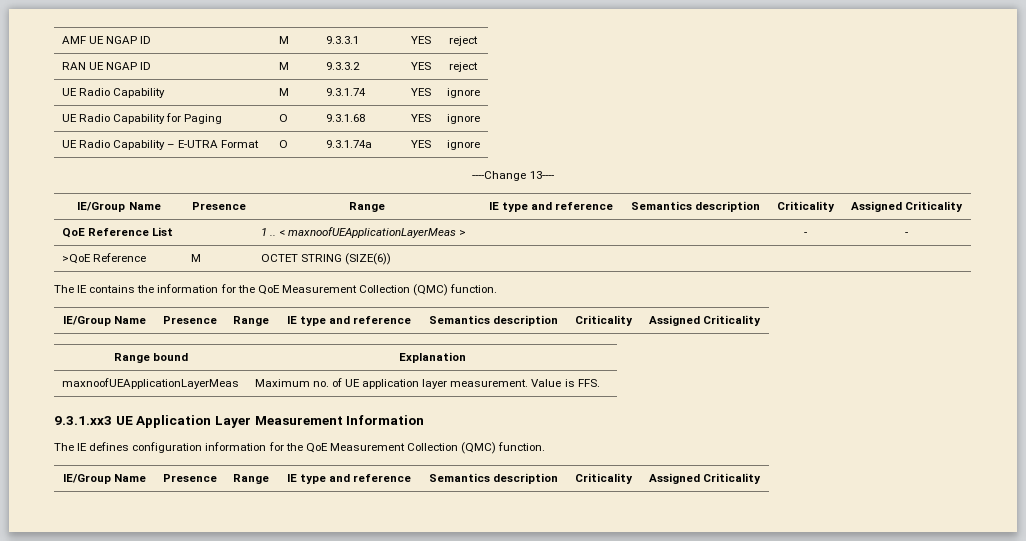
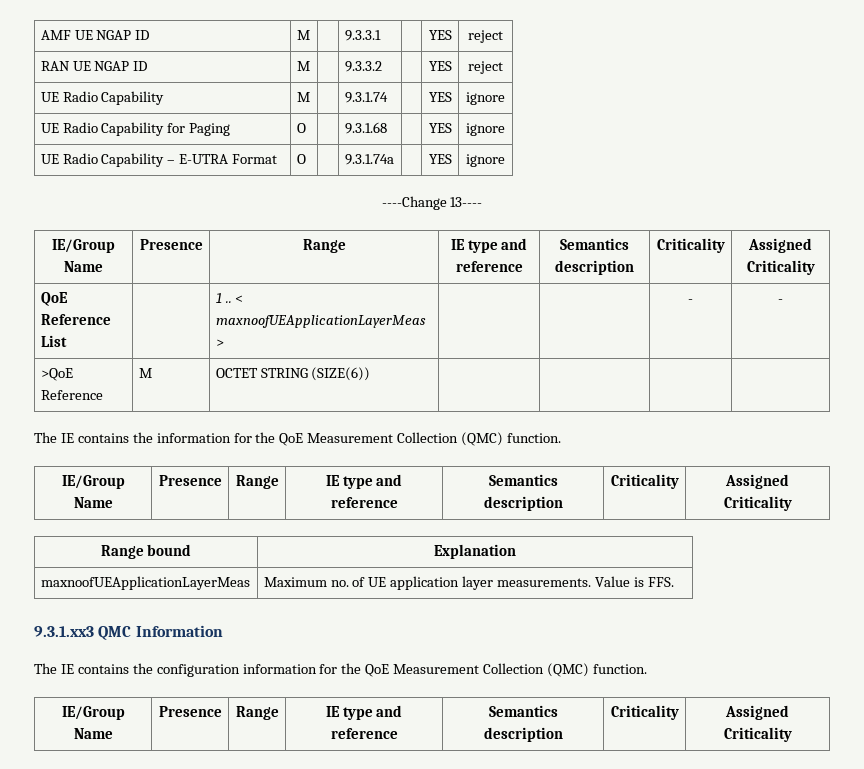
[450,379,529,387] measurement. -> [497,578,592,587] measurements.
[115,415,343,428] UE Application Layer Measurement -> [98,626,132,640] QMC
[89,442,130,451] defines -> [77,663,153,674] contains the

